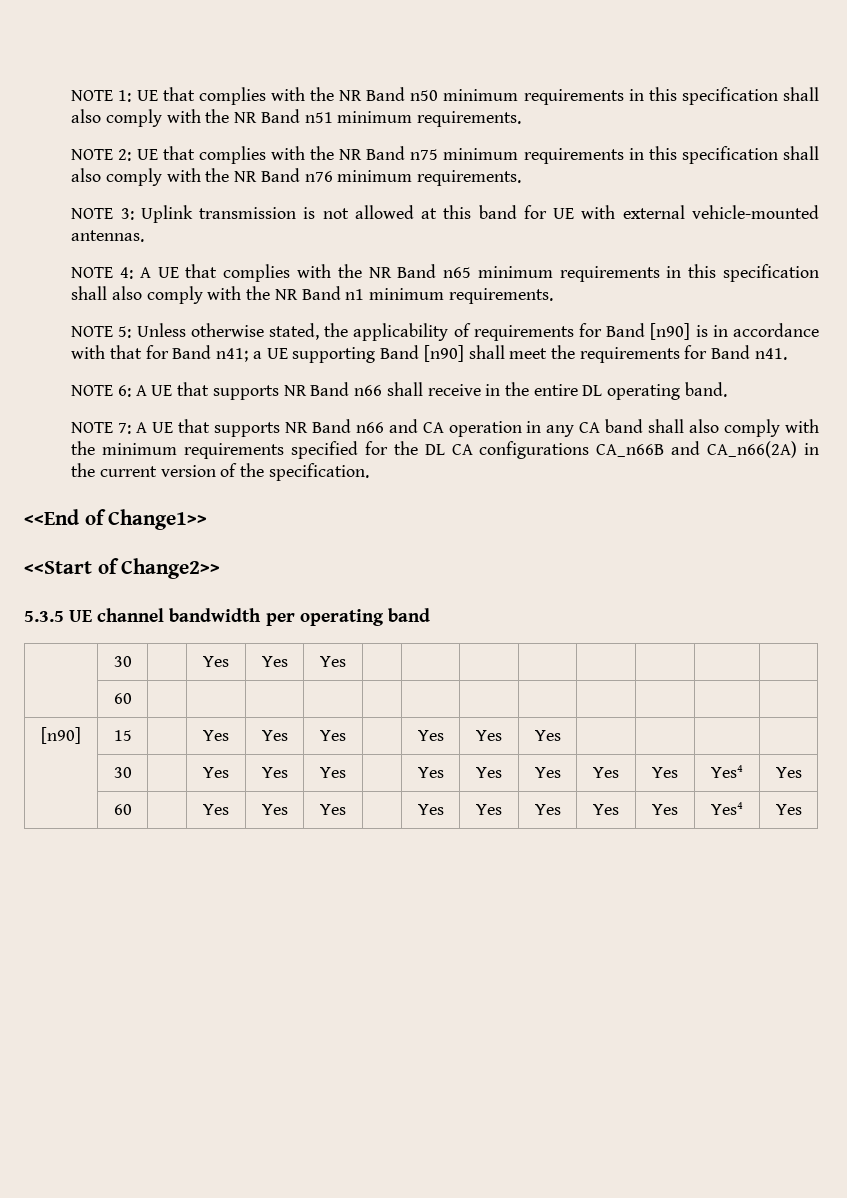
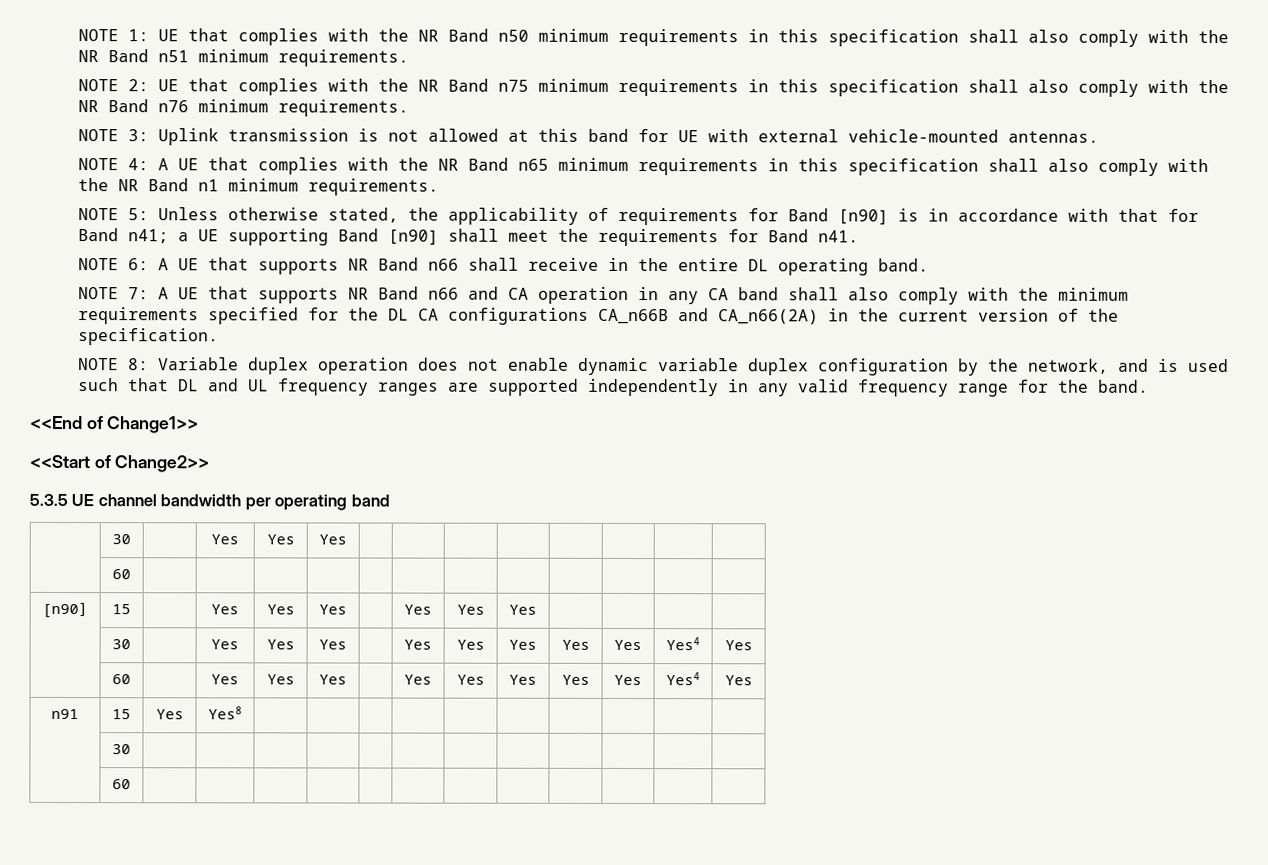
(369, 472) none -> [77,357,1229,376] [77,378,1149,397] // NOTE 8: Variable duplex operation does not enable dynamic variable duplex configuration by the network, and is used such that DL and UL frequency ranges are supported independently in any valid frequency range for the band.
(802, 809) none -> [51,708,79,720] [112,709,131,720] [155,709,184,720] [208,706,242,720] [112,744,131,755] [112,779,131,790] // n91 | 15 | Yes | Yes8 | | | | | | | | | | // | 30 | | | | | | | | | | | | // | 60 | | | | | | | | | | | |

